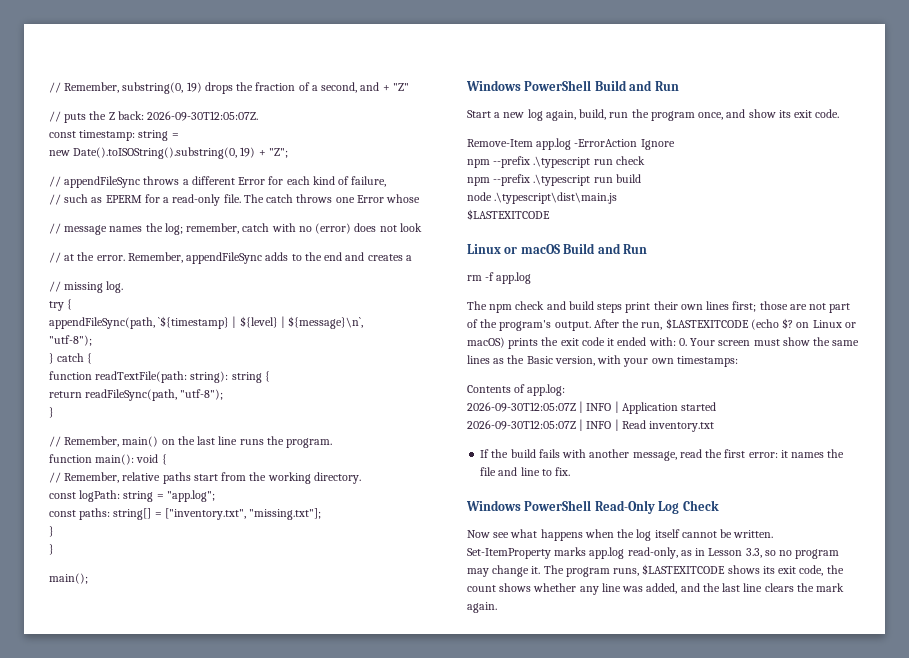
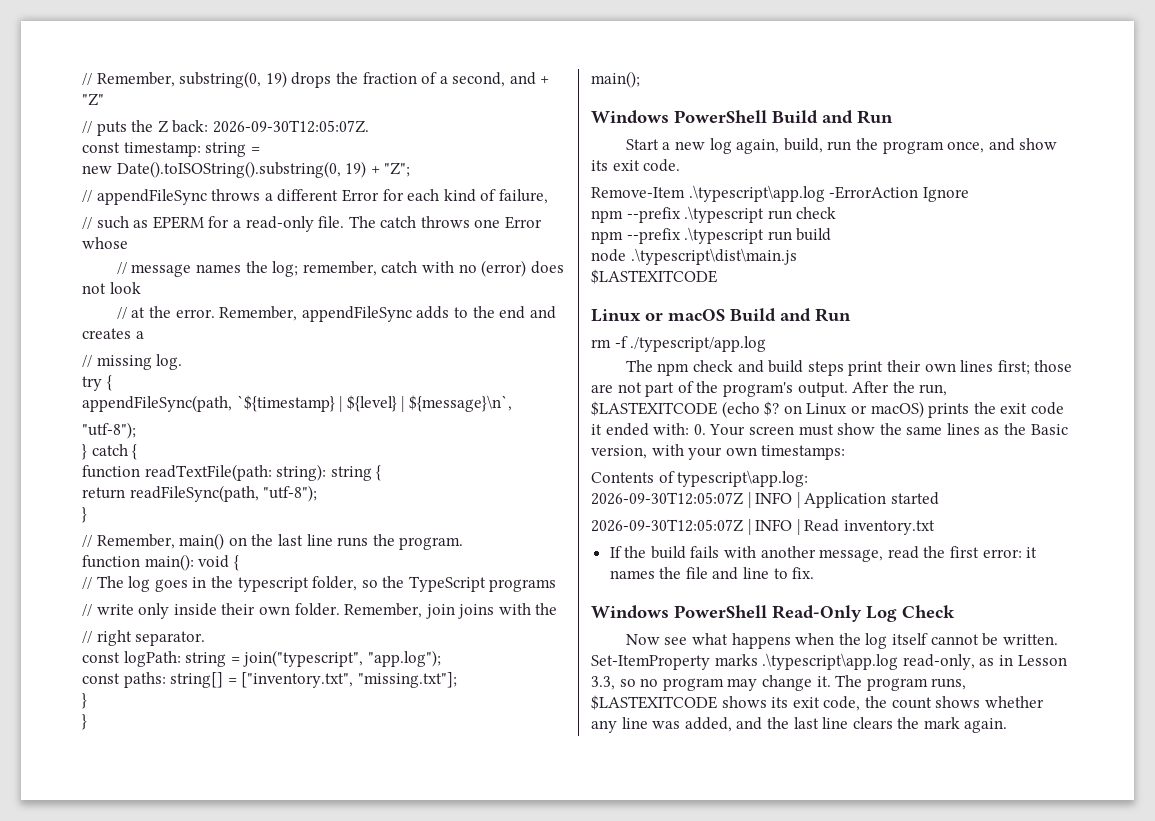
[64,472,361,484] Remember, relative paths start from the working directory. -> [96,576,557,592] [82,603,558,619] [82,630,206,646] The log goes in the typescript folder, so the TypeScript programs // // write only inside their own folder. Remember, join joins with the // // right separator.
[166,490,215,502] "app.log"; -> [243,650,441,667] join("typescript", "app.log");
[536,138,572,150] app.log -> [688,185,825,202] .\typescript\app.log
[496,272,532,284] app.log -> [630,336,767,352] ./typescript/app.log
[527,384,566,396] app.log: -> [677,470,809,487] typescript\app.log:
[589,547,625,559] app.log -> [762,653,899,670] .\typescript\app.log

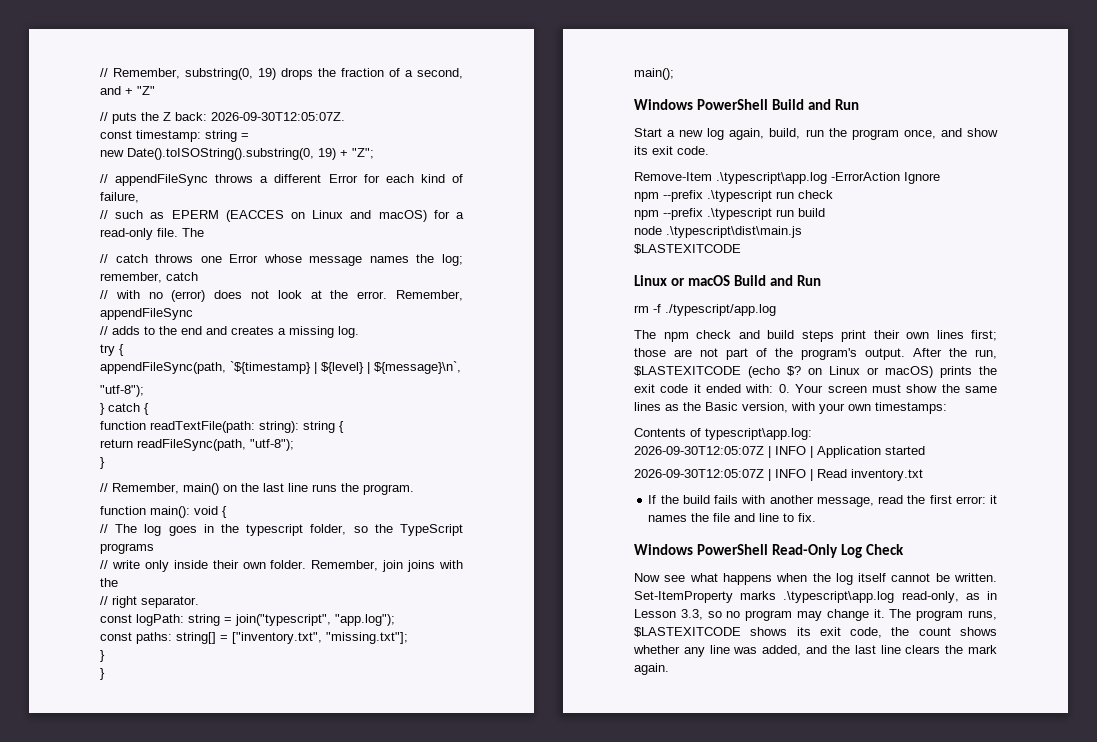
(204, 222) none -> [225,210,427,222] (EACCES on Linux and macOS)
(376, 222) none -> [100,254,108,263] // //
[116,262,127,274] // // -> (302, 258) none
(418, 267) none -> [100,290,108,299] // //
[116,307,127,319] // // -> (302, 294) none
(412, 314) none -> [100,326,108,335] // //
[82,355,92,367] // // -> (286, 331) none

